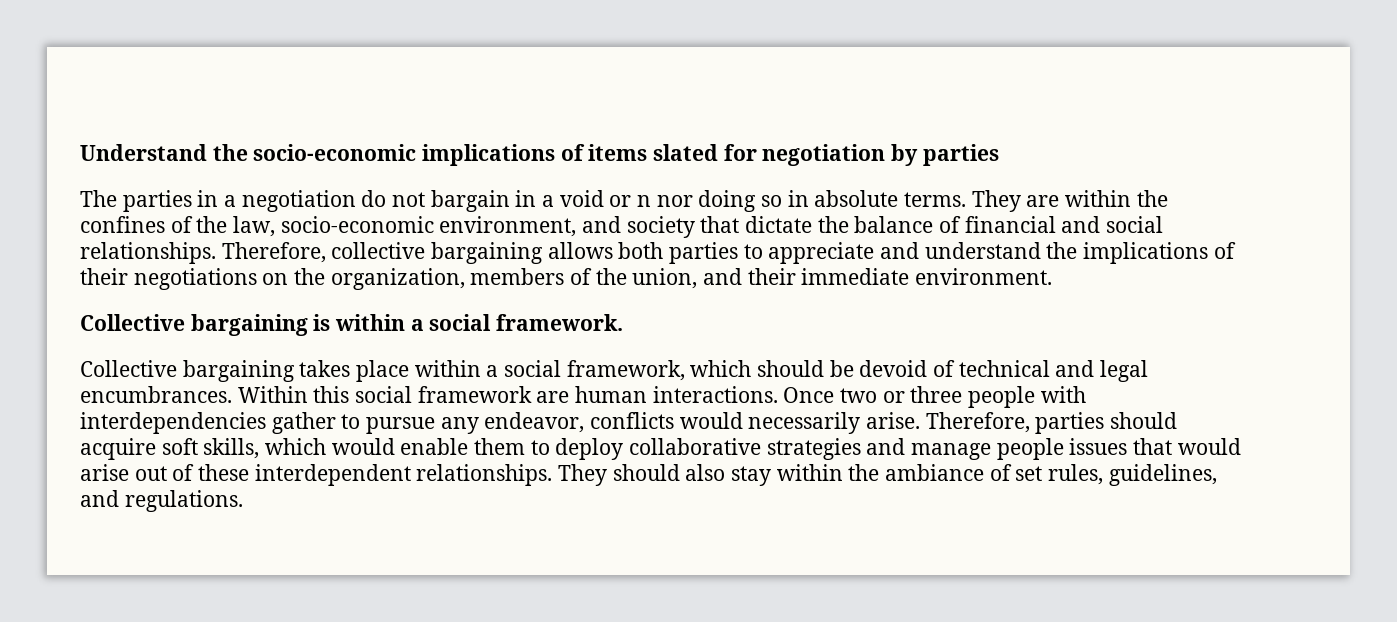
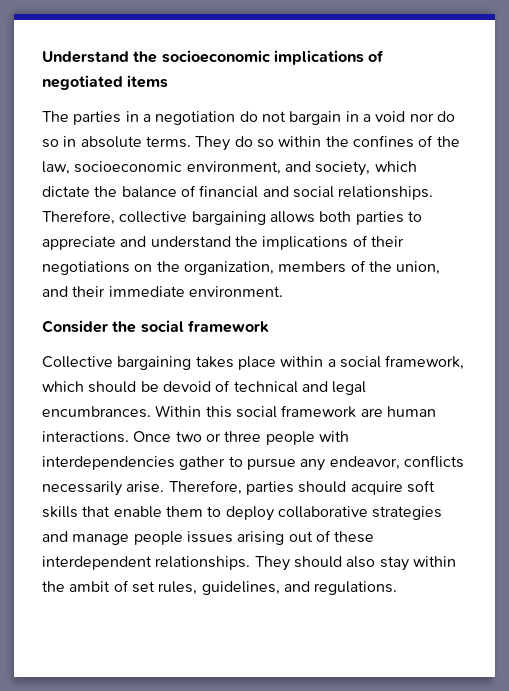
[253,144,585,166] socio-economic implications of -> [161,50,385,65] [42,75,123,90] socioeconomic implications of negotiated
[653,144,999,166] slated for negotiation by parties -> (169, 81) none
[609,190,757,212] or n nor doing -> [409,111,455,122] nor do
[1026,195,1060,207] are -> [234,136,274,148] do so
[280,216,434,233] socio-economic -> [74,161,183,173] socioeconomic
[626,216,740,238] society that -> [315,161,417,176] society, which
[80,314,624,336] Collective bargaining is within a social framework. -> [42,320,269,333] Consider the social framework
[679,412,743,429] would -> (464, 461) none
[203,438,395,459] skills, which would -> [42,506,111,518] skills that
[1133,438,1241,455] [80,464,129,481] that would arise -> [237,531,285,545] arising
[885,464,985,481] ambiance -> [69,581,111,592] ambit

